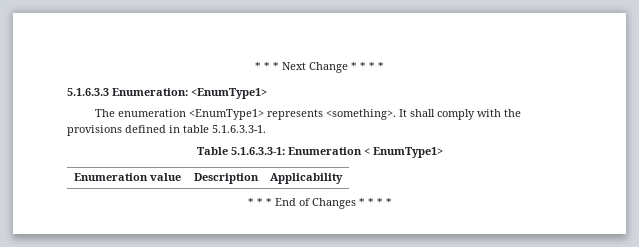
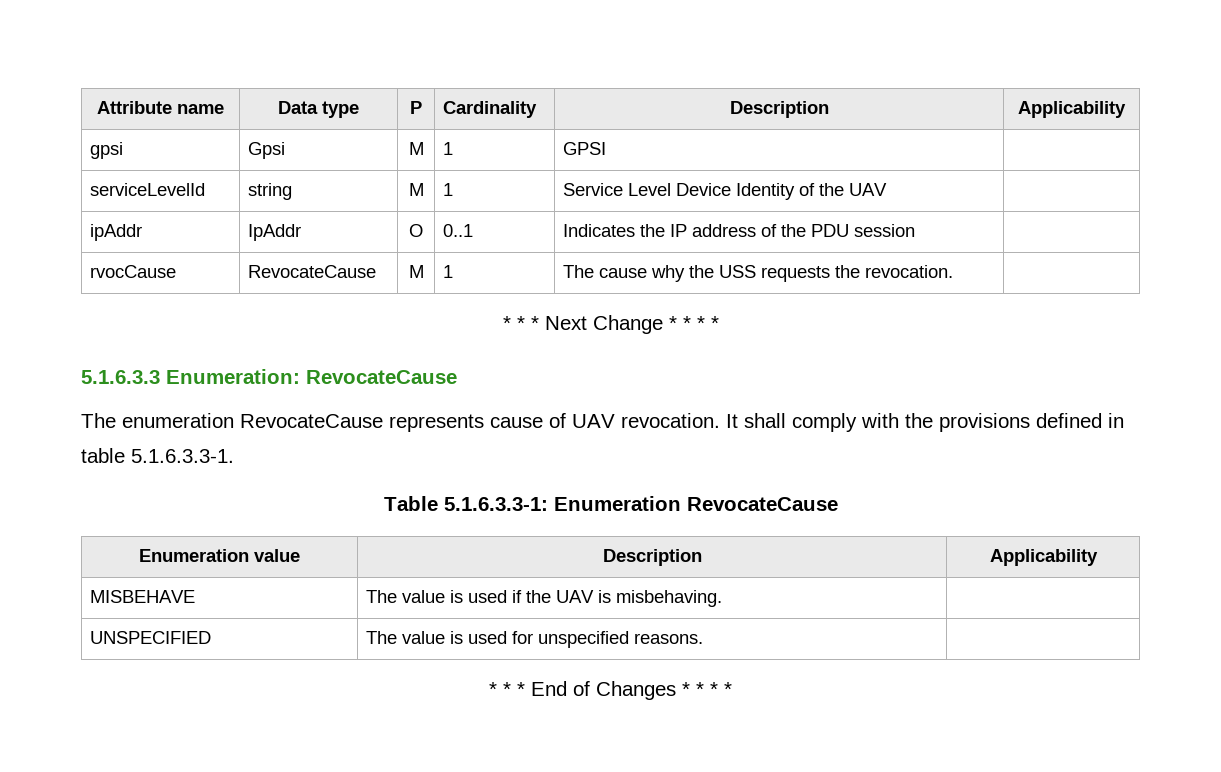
(255, 66) none -> [97,101,224,114] [278,101,359,118] [410,101,422,114] [443,101,538,118] [729,101,829,118] [1018,101,1126,118] [90,142,124,159] [248,142,286,159] [408,142,424,155] [443,142,454,155] [563,142,607,155] [90,183,206,196] [248,183,293,200] [408,183,424,196] [443,183,454,196] [563,183,888,200] [90,224,143,241] [248,224,302,241] [409,224,423,237] [443,224,474,237] [563,224,916,237] [90,265,177,278] [248,265,377,278] [408,265,424,278] [443,265,454,278] [563,265,954,282] Attribute name | Data type | P | Cardinality | Description | Applicability // gpsi | Gpsi | M | 1 | GPSI | // serviceLevelId | string | M | 1 | Service Level Device Identity of the UAV | // ipAddr | IpAddr | O | 0..1 | Indicates the IP address of the PDU session | // rvocCause | RevocateCause | M | 1 | The cause why the USS requests the revocation. | //
[191,88,267,99] <EnumType1> -> [306,370,457,384] RevocateCause
[188,109,396,120] <EnumType1> represents <something>. -> [240,413,720,432] RevocateCause represents cause of UAV revocation.
[363,147,443,158] < EnumType1> -> [686,497,838,511] RevocateCause
(343, 178) none -> [90,590,196,603] [366,590,723,607] [90,631,212,644] [366,631,704,648] // MISBEHAVE | The value is used if the UAV is misbehaving. | // UNSPECIFIED | The value is used for unspecified reasons. |

